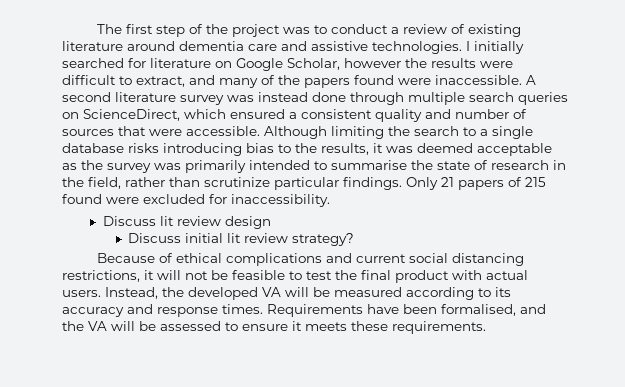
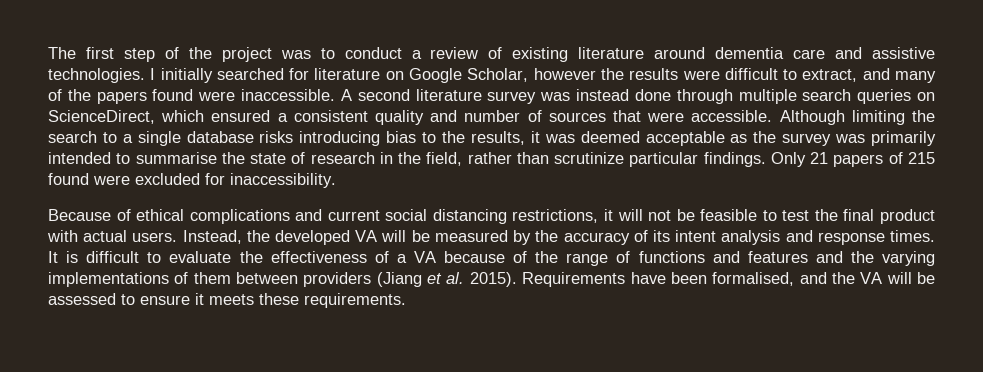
[102,216,271,229] [128,233,355,246] // Discuss lit review design // Discuss initial lit review strategy? -> (336, 180) none
[406,287,511,300] [62,304,263,317] according to its accuracy and response times. -> [513,230,936,245] [48,251,936,266] [48,272,517,287] by the accuracy of its intent analysis and response times. It is difficult to evaluate the effectiveness of a VA because of the range of functions and features and the varying implementations of them between providers (Jiang et al. 2015).

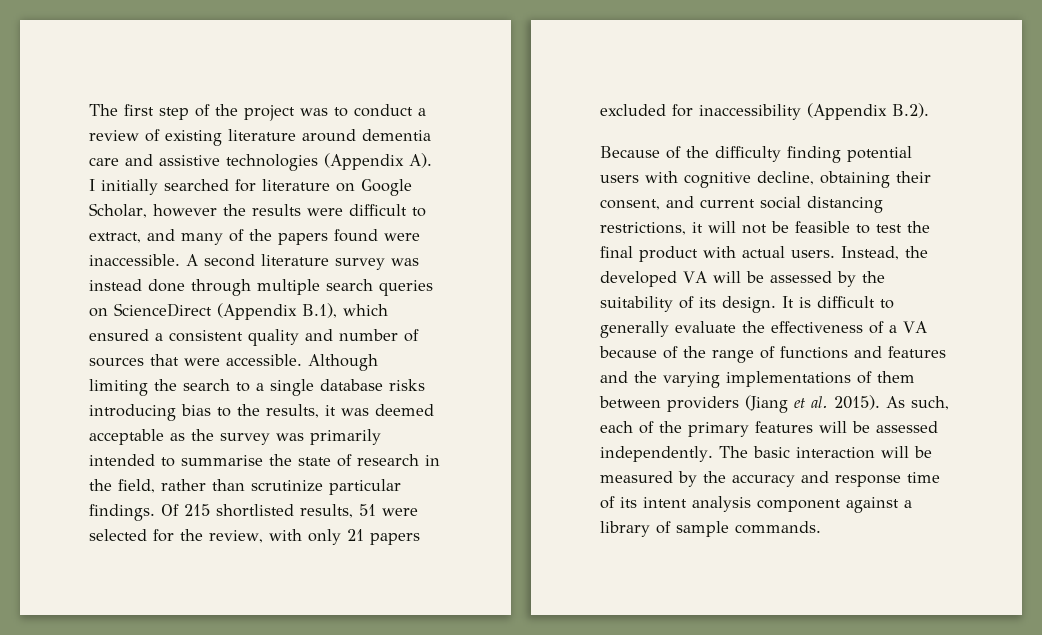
[48,68,145,83] technologies. -> [226,153,432,171] technologies (Appendix A).
[48,110,155,124] ScienceDirect, -> [114,303,337,320] ScienceDirect (Appendix B.1),
[770,152,936,167] [48,173,336,188] [48,209,290,224] Only 21 papers of 215 found were excluded for inaccessibility. // Because of ethical complications -> [161,504,418,518] [89,529,420,545] [600,103,929,120] [600,146,912,163] [600,171,931,188] [600,199,660,210] Of 215 shortlisted results, 51 were selected for the review, with only 21 papers excluded for inaccessibility (Appendix B.2). // Because of the difficulty finding potential users with cognitive decline, obtaining their consent,
[434,230,936,245] measured by the accuracy of its intent analysis and response times. -> [769,271,885,287] [600,296,776,313] assessed by the suitability of its design.
(162, 257) none -> [600,321,669,338] generally
[522,272,936,287] [48,293,406,308] Requirements have been formalised, and the VA will be assessed to ensure it meets these requirements. -> [886,396,950,410] [600,421,938,437] [600,446,932,462] [600,471,940,487] [600,496,912,513] [600,521,821,537] As such, each of the primary features will be assessed independently. The basic interaction will be measured by the accuracy and response time of its intent analysis component against a library of sample commands.

